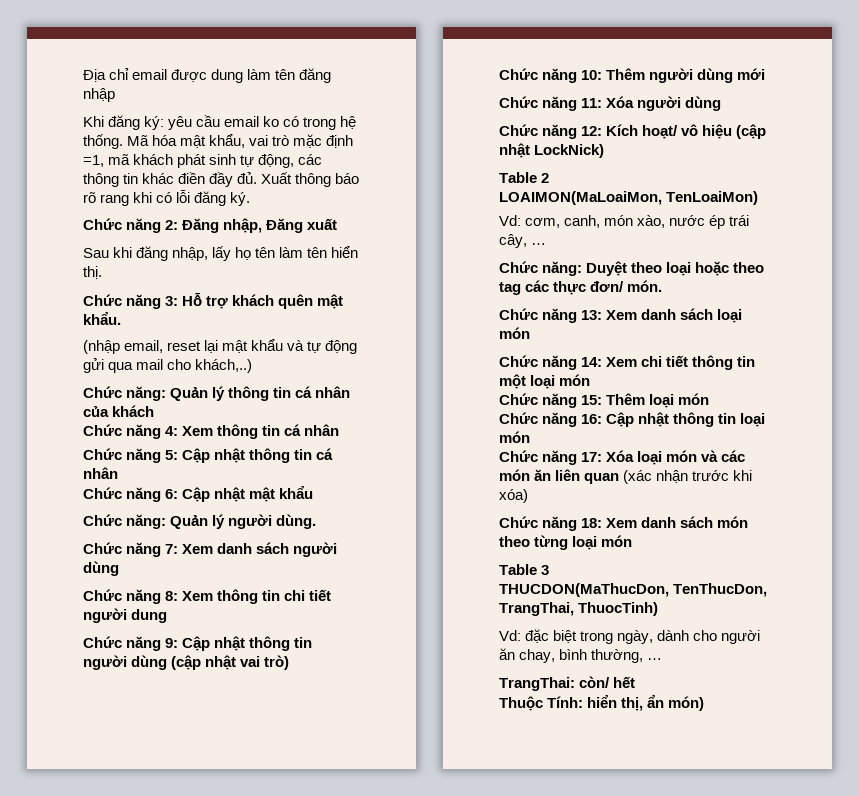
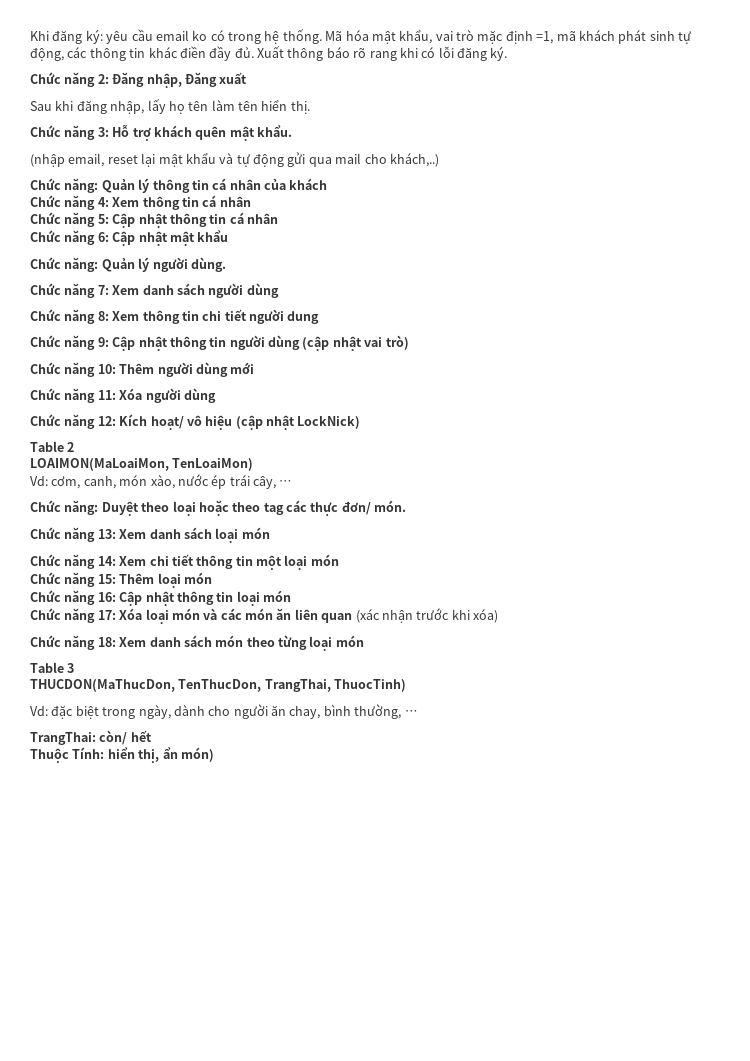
[83,68,332,83] [83,88,115,102] Địa chỉ email được dung làm tên đăng nhập // -> (30, 36) none

